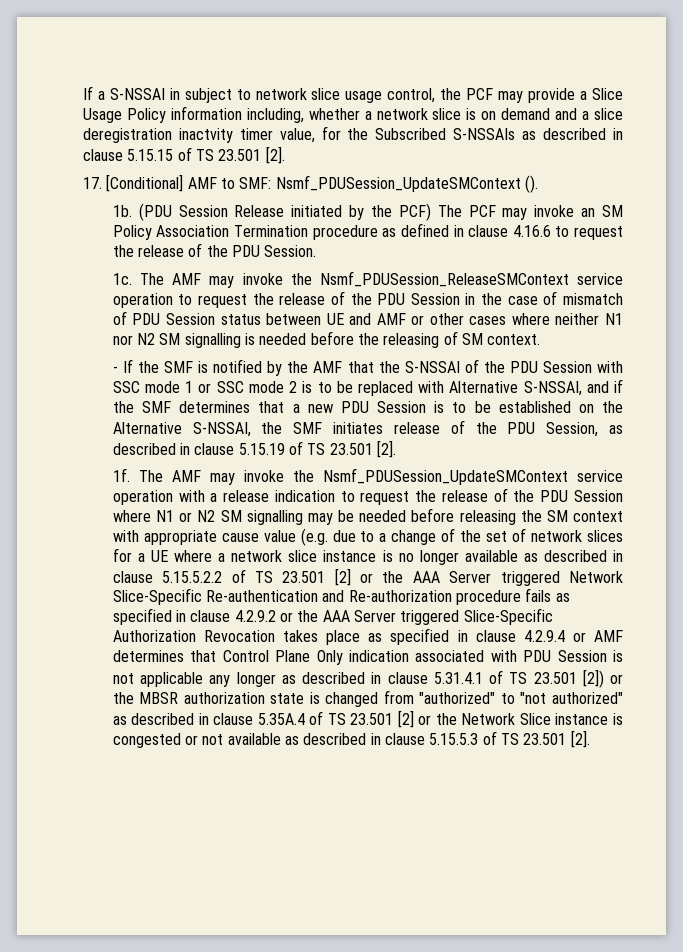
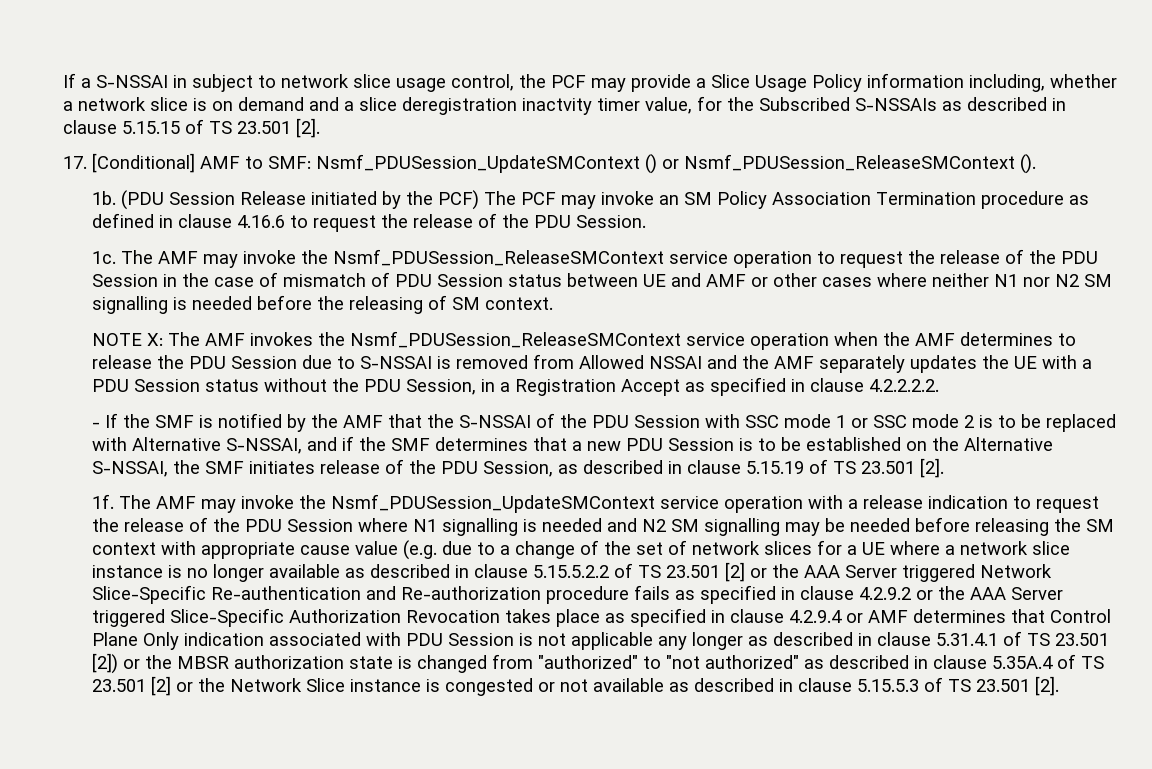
(521, 183) none -> [644,154,1015,174] () or Nsmf_PDUSession_ReleaseSMContext
(541, 339) none -> [91,331,1076,350] [91,354,1092,373] [91,377,939,396] // NOTE X: The AMF invokes the Nsmf_PDUSession_ReleaseSMContext service operation when the AMF determines to release the PDU Session due to S-NSSAI is removed from Allowed NSSAI and the AMF separately updates the UE with a PDU Session status without the PDU Session, in a Registration Accept as specified in clause 4.2.2.2.2.
[179,512,193,522] or -> [441,518,637,536] signalling is needed and

